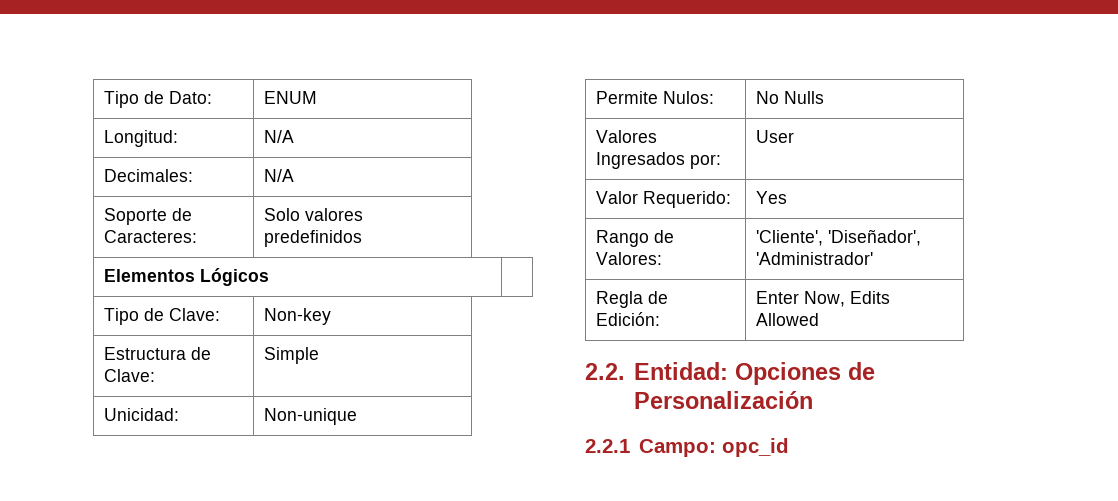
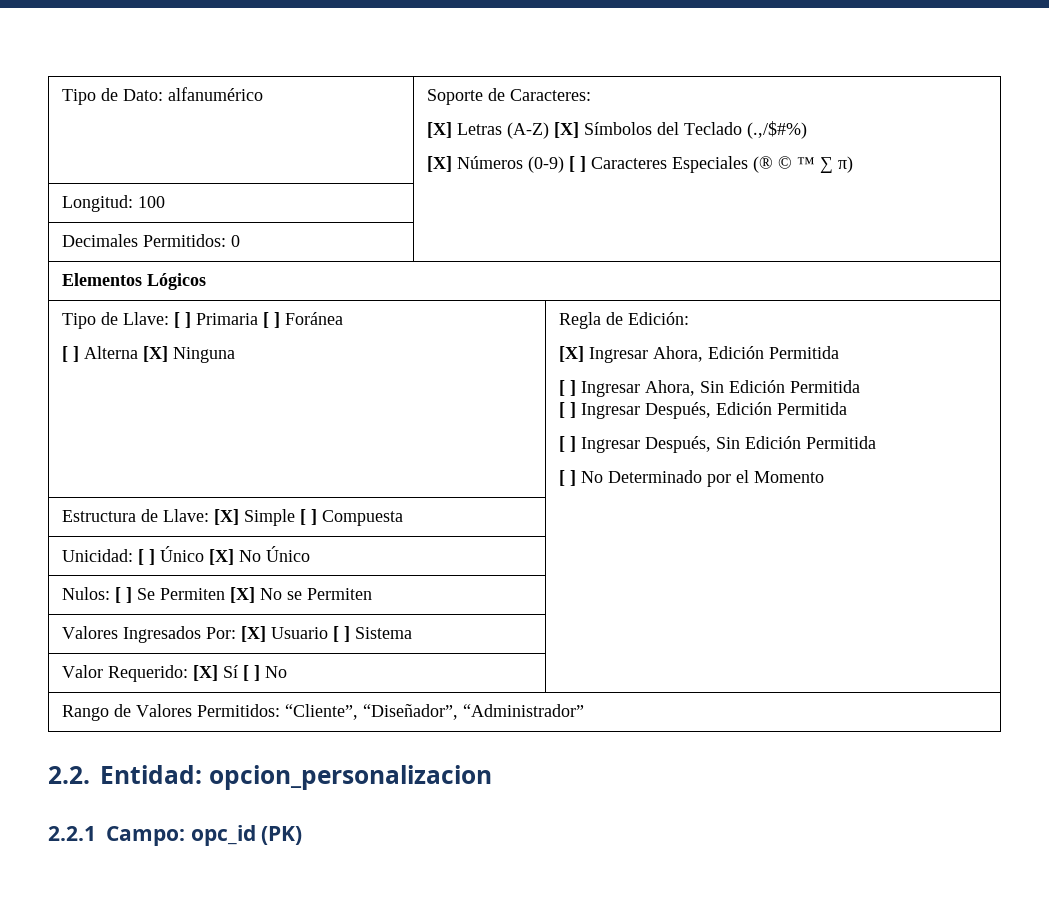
[263,91,317,104] [103,130,178,147] [263,130,294,143] [103,169,193,182] [263,169,294,182] [103,208,192,225] [103,230,197,243] [263,208,363,221] [263,230,362,247] | ENUM // Longitud: | N/A // Decimales: | N/A // Soporte de Caracteres: | Solo valores predefinidos -> [168,87,264,101] [427,88,592,105] [427,121,808,139] [427,156,854,173] [62,195,166,212] [62,234,241,247] alfanumérico | Soporte de Caracteres: // [X] Letras (A-Z) [X] Símbolos del Teclado (.,/$#%) // [X] Números (0-9) [ ] Caracteres Especiales (® © ™ ∑ π) // Longitud: 100 | // Decimales Permitidos: 0 |
[103,308,220,325] [263,308,331,325] [103,347,211,360] [103,369,155,382] [263,347,319,364] [103,408,179,421] [263,408,357,425] [595,91,714,104] [755,91,824,104] [595,130,657,143] [595,152,721,169] [755,130,794,143] [595,191,731,208] [755,191,787,204] [595,230,674,247] [595,252,662,265] [755,229,921,246] [755,252,873,265] [595,291,668,308] [595,312,660,326] [755,291,890,307] [755,313,819,326] | // Tipo de Clave: | Non-key // Estructura de Clave: | Simple // Unicidad: | Non-unique // Permite Nulos: | No Nulls // Valores Ingresados por: | User // Valor Requerido: | Yes // Rango de Valores: | 'Cliente', 'Diseñador', 'Administrador' // Regla de Edición: | Enter Now, Edits Allowed -> [62,312,344,329] [62,346,236,363] [559,312,690,329] [559,346,840,363] [559,380,861,397] [559,402,848,419] [559,436,877,453] [559,470,825,487] [62,509,404,526] [62,546,311,565] [62,587,373,603] [62,626,413,643] [62,665,288,682] [62,704,585,721] // Tipo de Llave: [ ] Primaria [ ] Foránea // [ ] Alterna [X] Ninguna | Regla de Edición: // [X] Ingresar Ahora, Edición Permitida // [ ] Ingresar Ahora, Sin Edición Permitida // [ ] Ingresar Después, Edición Permitida // [ ] Ingresar Después, Sin Edición Permitida // [ ] No Determinado por el Momento // Estructura de Llave: [X] Simple [ ] Compuesta | // Unicidad: [ ] Único [X] No Único | // Nulos: [ ] Se Permiten [X] No se Permiten | // Valores Ingresados Por: [X] Usuario [ ] Sistema | // Valor Requerido: [X] Sí [ ] No | // Rango de Valores Permitidos: “Cliente”, “Diseñador”, “Administrador”
[734,362,875,385] [633,391,813,409] Opciones de Personalización -> [208,765,492,790] opcion_personalizacion
(789, 447) none -> [261,826,303,845] (PK)

